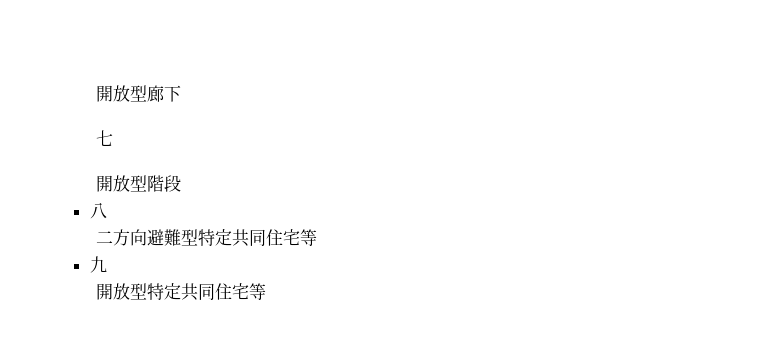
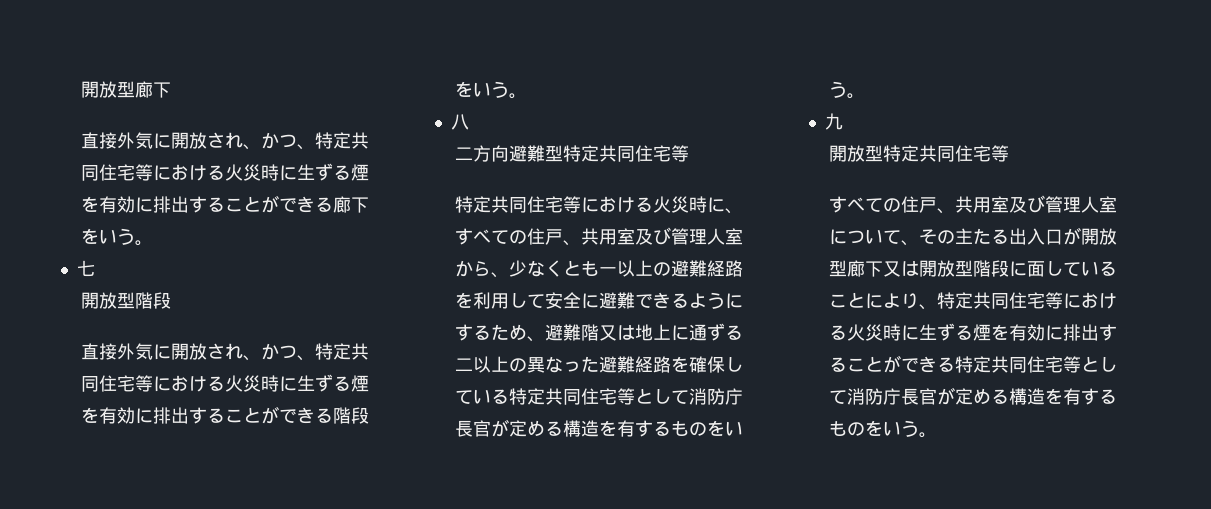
[95,130,113,146] [95,175,181,192] 七 // 開放型階段 -> [80,132,369,150] [80,163,369,181] [80,195,369,213] [80,228,153,246] [77,260,96,277] [80,292,171,309] [80,343,369,361] [80,374,369,392] [80,406,369,424] [454,81,527,99] 直接外気に開放され、かつ、特定共同住宅等における火災時に生ずる煙を有効に排出することができる廊下をいう。 // 七 // 開放型階段 // 直接外気に開放され、かつ、特定共同住宅等における火災時に生ずる煙を有効に排出することができる階段をいう。
(317, 237) none -> [454,196,743,214] [454,227,743,246] [454,260,743,278] [454,292,743,309] [454,323,743,342] [454,356,743,373] [454,388,743,405] [454,419,743,437] [828,81,865,99] // 特定共同住宅等における火災時に、すべての住戸、共用室及び管理人室から、少なくとも一以上の避難経路を利用して安全に避難できるようにするため、避難階又は地上に通ずる二以上の異なった避難経路を確保している特定共同住宅等として消防庁長官が定める構造を有するものをいう。
(266, 291) none -> [828,195,1117,214] [828,227,1117,246] [828,260,1117,277] [828,292,1117,310] [828,323,1117,341] [828,355,1117,373] [828,387,1117,405] [828,420,937,438] // すべての住戸、共用室及び管理人室について、その主たる出入口が開放型廊下又は開放型階段に面していることにより、特定共同住宅等における火災時に生ずる煙を有効に排出することができる特定共同住宅等として消防庁長官が定める構造を有するものをいう。

